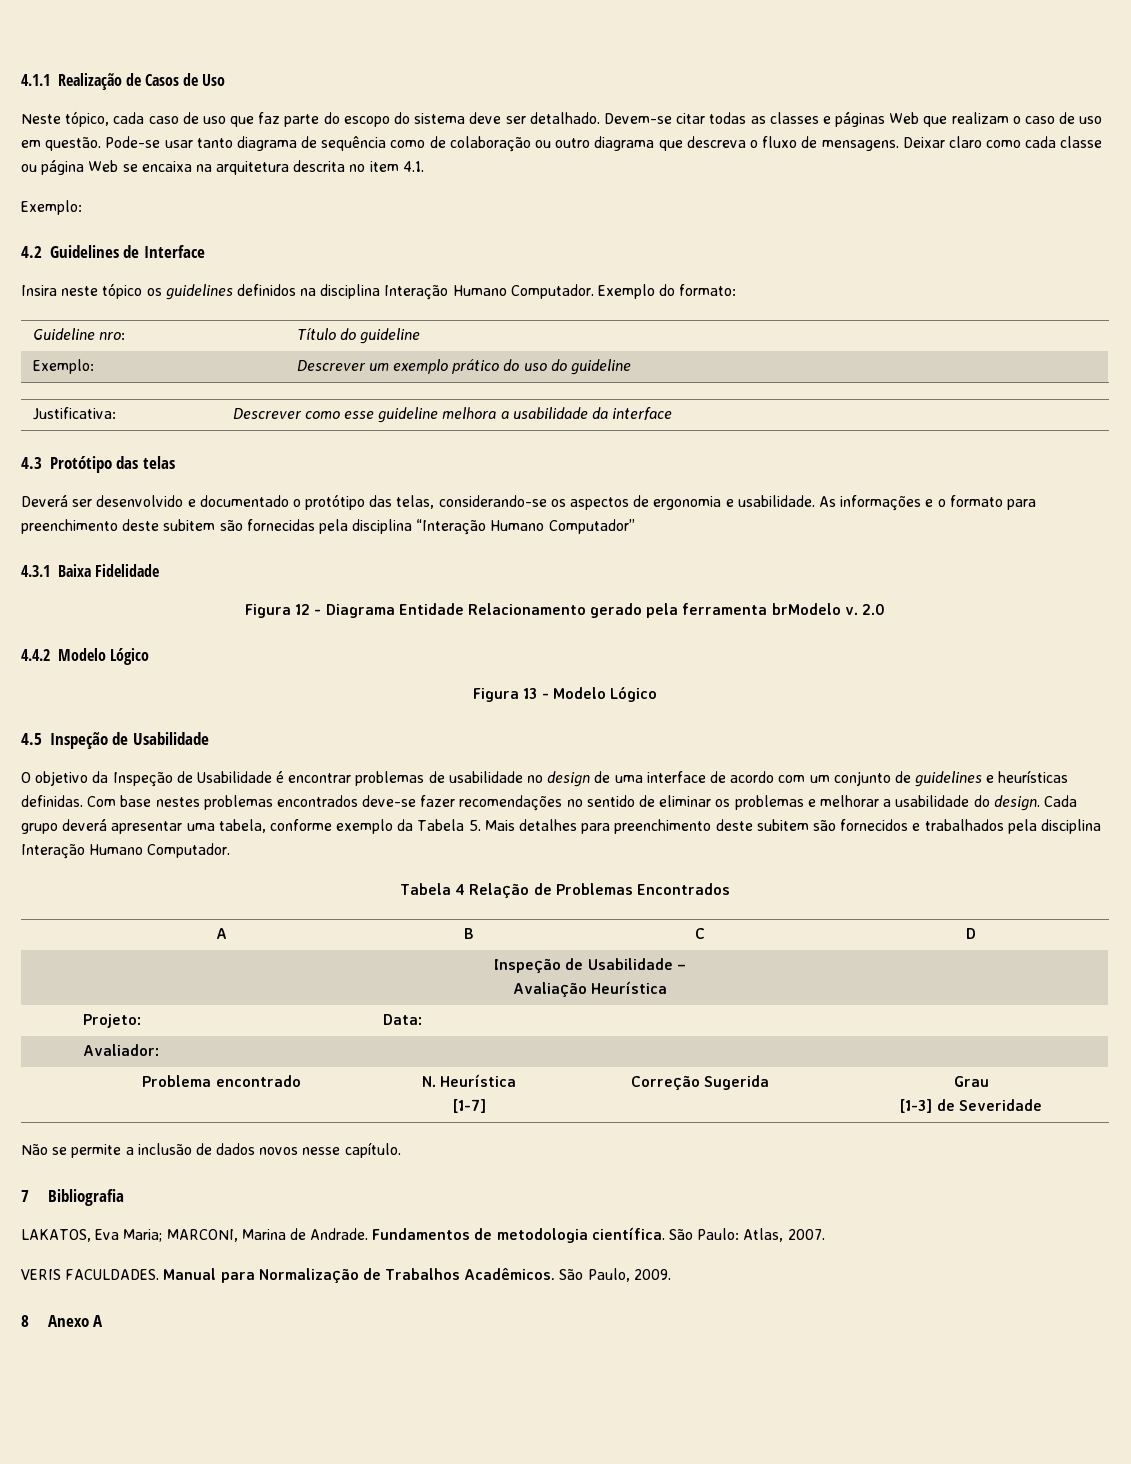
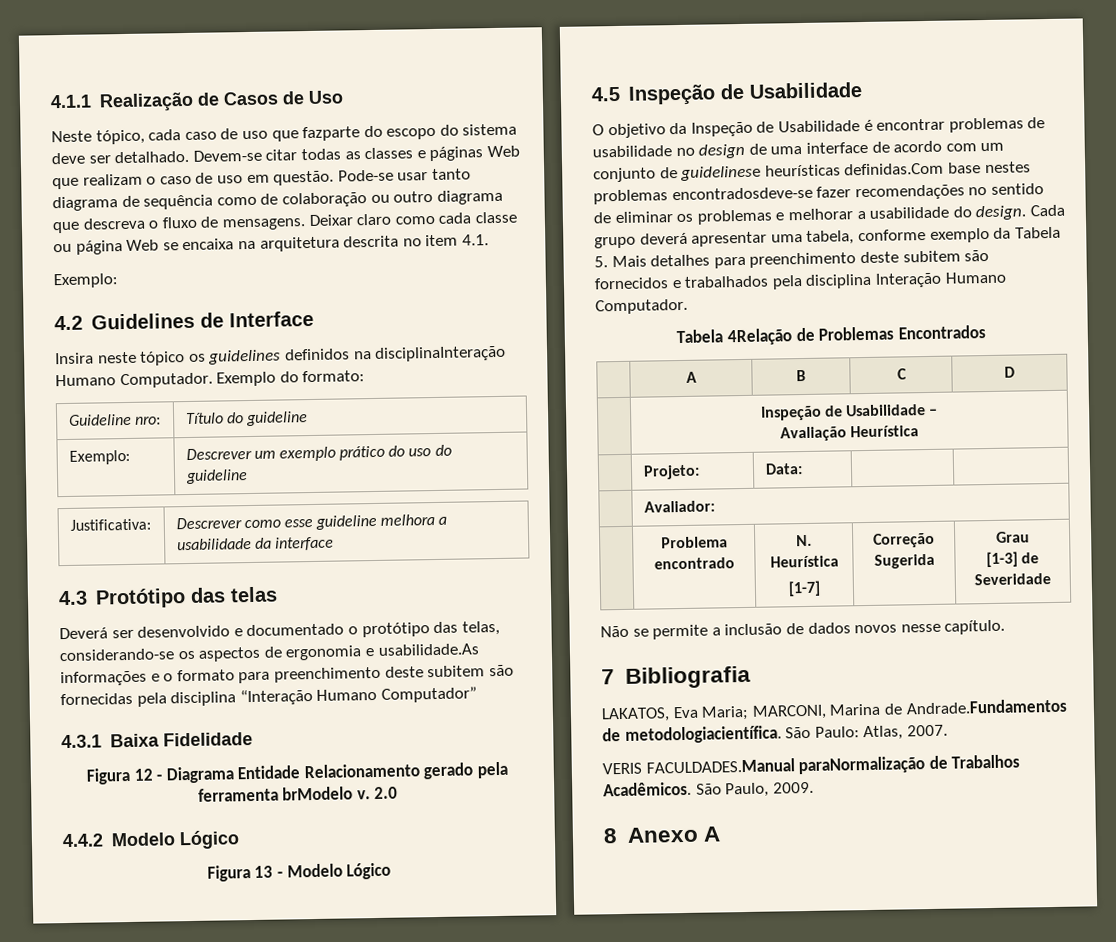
[258,112,320,127] faz parte -> [302,126,361,142] fazparte
[320,284,449,300] disciplina Interação -> [374,345,507,362] disciplinaInteração
[737,495,836,507] usabilidade. As -> [377,643,479,656] usabilidade.As
[915,770,1069,787] [21,795,117,807] guidelines e heurísticas definidas. Com -> [680,162,945,181] guidelinese heurísticas definidas.Com
[276,795,417,807] encontrados deve-se -> [671,186,813,201] encontradosdeve-se
[455,883,530,898] 4 Relação -> [726,328,792,346] 4Relação
[310,1227,665,1243] Andrade. Fundamentos de metodologia científica. -> [905,698,1067,715] [602,725,782,744] Andrade.Fundamentos de metodologiacientífica.
[65,1268,359,1283] FACULDADES. Manual para Normalização -> [645,756,926,775] FACULDADES.Manual paraNormalização

